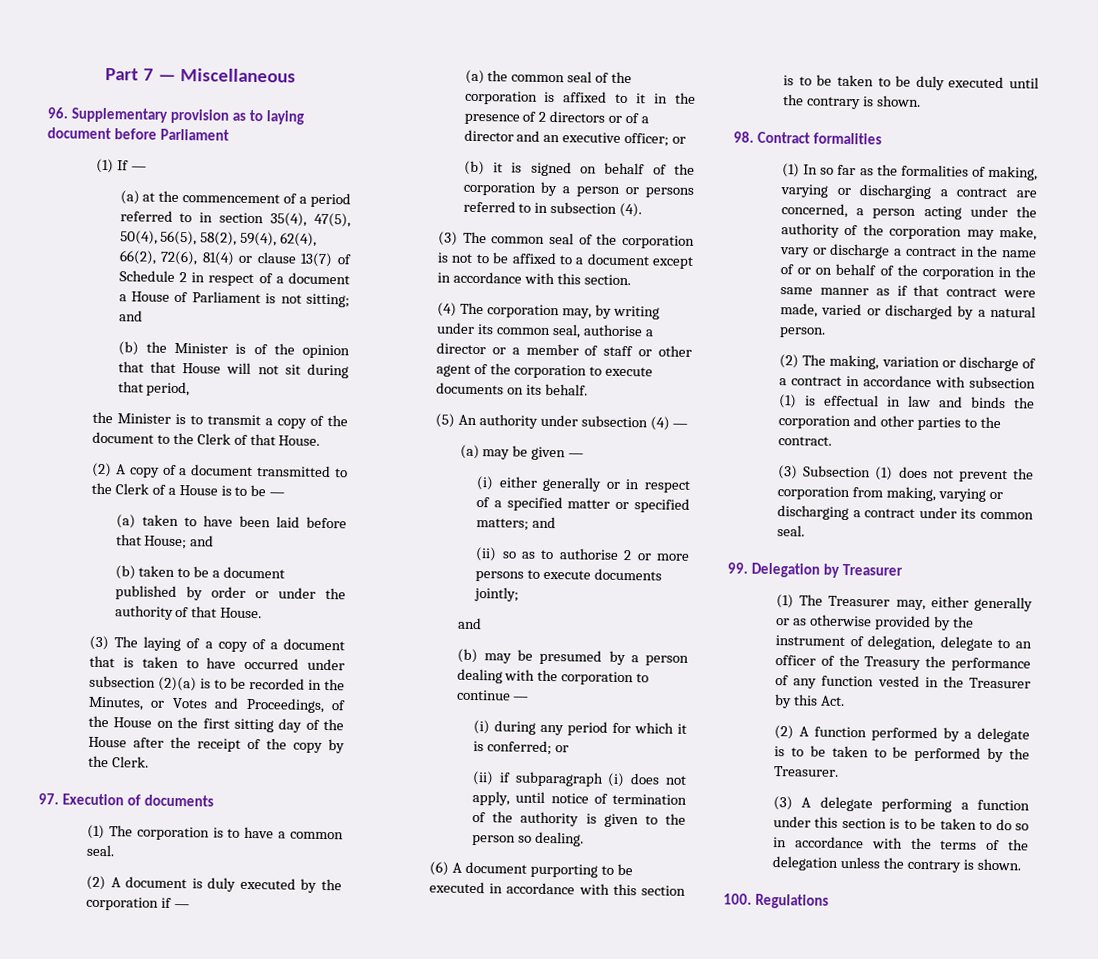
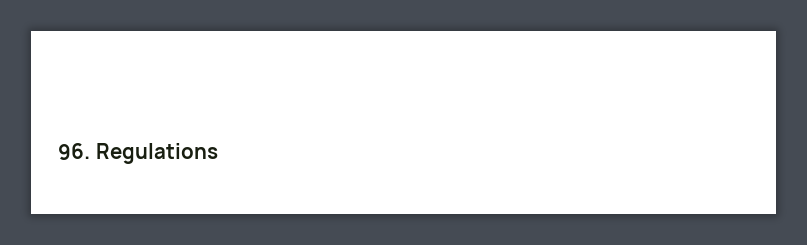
[104,67,297,83] [47,107,305,125] [47,127,230,141] [96,158,147,174] [119,190,351,208] [119,210,352,228] [119,230,318,247] [118,250,352,268] [118,270,350,287] [118,291,350,308] [118,310,143,322] [117,341,350,359] [117,361,349,379] [117,381,191,397] [92,411,349,429] [92,431,321,446] [91,462,348,478] [91,482,286,497] [115,514,347,529] [115,534,215,550] [114,565,286,580] [114,585,347,601] [114,605,263,620] [89,635,346,652] [89,655,345,671] [89,675,346,692] [88,696,346,713] [88,715,345,733] [88,736,346,754] [88,755,149,768] [38,793,215,807] [87,824,345,841] [86,844,116,857] [86,875,342,893] [86,896,190,911] [464,69,633,85] [464,90,696,105] [463,110,649,125] [463,129,687,147] [463,160,695,177] [462,181,694,198] [462,200,643,218] [438,231,695,249] [437,252,694,269] [437,271,631,286] [437,302,660,320] [436,322,654,339] [436,342,692,357] [436,363,653,379] [436,382,588,396] [435,413,689,431] [459,444,585,461] [476,476,690,493] [476,496,690,513] [476,516,557,531] [475,547,690,562] [475,568,662,582] [474,587,520,602] [456,617,482,630] [456,648,689,666] [456,668,650,686] [456,689,530,701] [473,720,687,736] [473,740,570,756] [472,771,687,788] [472,791,687,806] [472,811,686,828] [472,831,585,847] [429,861,633,878] [429,881,686,896] [783,74,1039,91] [783,94,921,110] [733,131,883,145] [782,163,1038,181] [780,184,1037,200] [781,203,1037,220] [781,223,1037,241] [780,243,1037,259] [780,263,1036,280] [780,284,1036,298] [780,303,1036,320] [779,327,827,338] [779,354,1036,372] [779,375,1036,389] [778,394,1035,409] [778,415,1001,431] [778,436,833,446] [778,465,1034,483] [777,486,1003,502] [777,505,1034,521] [777,525,806,537] [727,562,904,578] [776,594,1033,612] [776,614,974,631] [775,635,1032,651] [775,654,1031,672] [775,675,1031,689] [774,694,845,709] [774,725,1030,743] [774,745,1030,763] [774,766,840,777] [773,796,1030,813] [773,816,1029,831] [773,836,1029,851] [772,856,1021,873] [723,893,752,905] Part 7 — Miscellaneous // 96. Supplementary provision as to laying document before Parliament // (1) If — // (a) at the commencement of a period referred to in section 35(4), 47(5), 50(4), 56(5), 58(2), 59(4), 62(4), 66(2), 72(6), 81(4) or clause 13(7) of Schedule 2 in respect of a document a House of Parliament is not sitting; and // (b) the Minister is of the opinion that that House will not sit during that period, // the Minister is to transmit a copy of the document to the Clerk of that House. // (2) A copy of a document transmitted to the Clerk of a House is to be — // (a) taken to have been laid before that House; and // (b) taken to be a document published by order or under the authority of that House. // (3) The laying of a copy of a document that is taken to have occurred under subsection (2)(a) is to be recorded in the Minutes, or Votes and Proceedings, of the House on the first sitting day of the House after the receipt of the copy by the Clerk. // 97. Execution of documents // (1) The corporation is to have a common seal. // (2) A document is duly executed by the corporation if — // (a) the common seal of the corporation is affixed to it in the presence of 2 directors or of a director and an executive officer; or // (b) it is signed on behalf of the corporation by a person or persons referred to in subsection (4). // (3) The common seal of the corporation is not to be affixed to a document except in accordance with this section. // (4) The corporation may, by writing under its common seal, authorise a director or a member of staff or other agent of the corporation to execute documents on its behalf. // (5) An authority under subsection (4) — // (a) may be given — // (i) either generally or in respect of a specified matter or specified matters; and // (ii) so as to authorise 2 or more persons to execute documents jointly; // and // (b) may be presumed by a person dealing with the corporation to continue — // (i) during any period for which it is conferred; or // (ii) if subparagraph (i) does not apply, until notice of termination of the authority is given to the person so dealing. // (6) A document purporting to be executed in accordance with this section is to be taken to be duly executed until the contrary is shown. // 98. Contract formalities // (1) In so far as the formalities of making, varying or discharging a contract are concerned, a person acting under the authority of the corporation may make, vary or discharge a contract in the name of or on behalf of the corporation in the same manner as if that contract were made, varied or discharged by a natural person. // (2) The making, variation or discharge of a contract in accordance with subsection (1) is effectual in law and binds the corporation and other parties to the contract. // (3) Subsection (1) does not prevent the corporation from making, varying or discharging a contract under its common seal. // 99. Delegation by Treasurer // (1) The Treasurer may, either generally or as otherwise provided by the instrument of delegation, delegate to an officer of the Treasury the performance of any function vested in the Treasurer by this Act. // (2) A function performed by a delegate is to be taken to be performed by the Treasurer. // (3) A delegate performing a function under this section is to be taken to do so in accordance with the terms of the delegation unless the contrary is shown. // 100. -> [58,143,90,160] 96.

